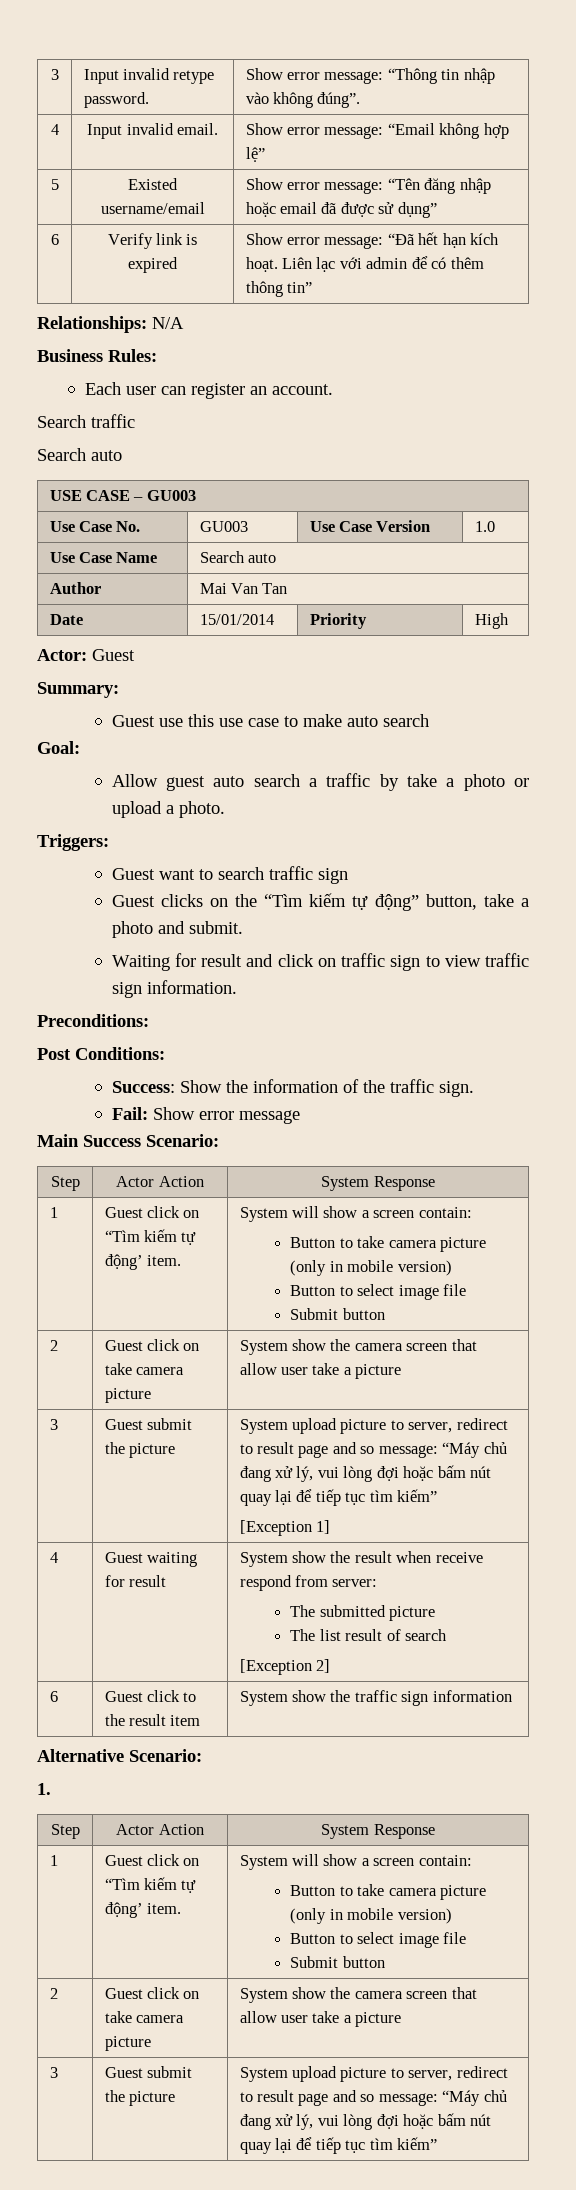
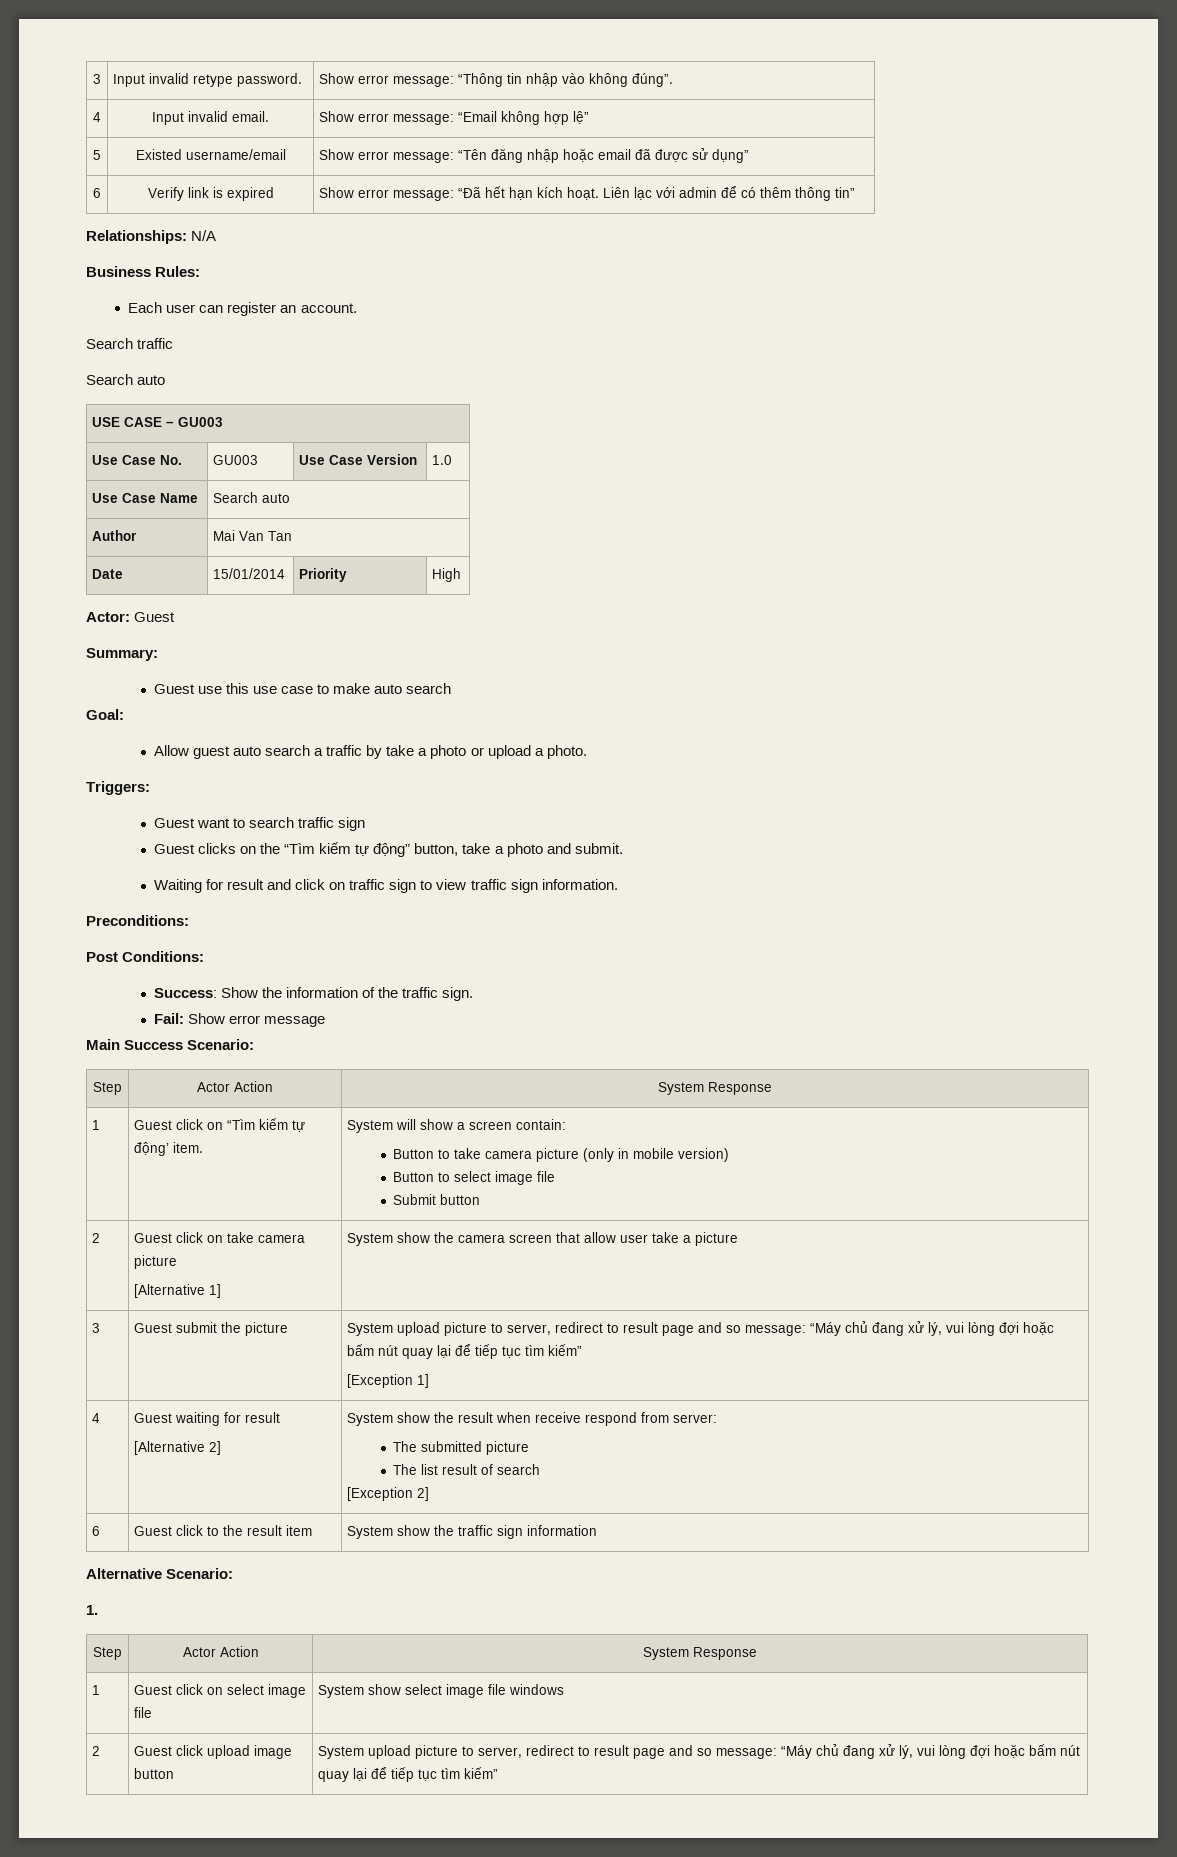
(151, 1395) none -> [134,1284,222,1298] // [Alternative 1]
(167, 1581) none -> [134,1441,222,1455] // [Alternative 2]
[104,1877,197,1893] [104,1902,182,1918] [239,1854,472,1870] [290,1884,487,1900] [290,1908,452,1924] [290,1932,467,1948] [290,1956,385,1968] [49,1988,58,1999] [104,1987,200,1999] [104,2011,185,2023] [104,2036,151,2051] [239,1987,477,2003] [239,2011,402,2027] [49,2067,58,2078] [104,2066,193,2078] [104,2090,176,2106] “Tìm kiếm tự động’ item. | System will show a screen contain: // Button to take camera picture (only in mobile version) // Button to select image file // Submit button // 2 | Guest click on take camera picture | System show the camera screen that allow user take a picture // 3 | Guest submit the picture -> [227,1684,307,1698] [134,1707,153,1718] [318,1684,565,1698] [92,1746,101,1756] [134,1745,293,1759] [134,1768,175,1779] select image file | System show select image file windows // 2 | Guest click upload image button

